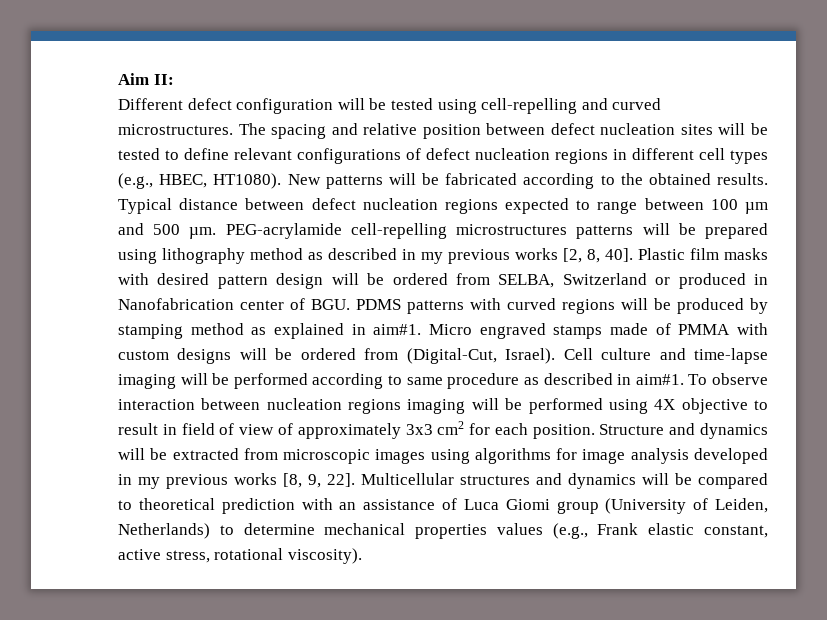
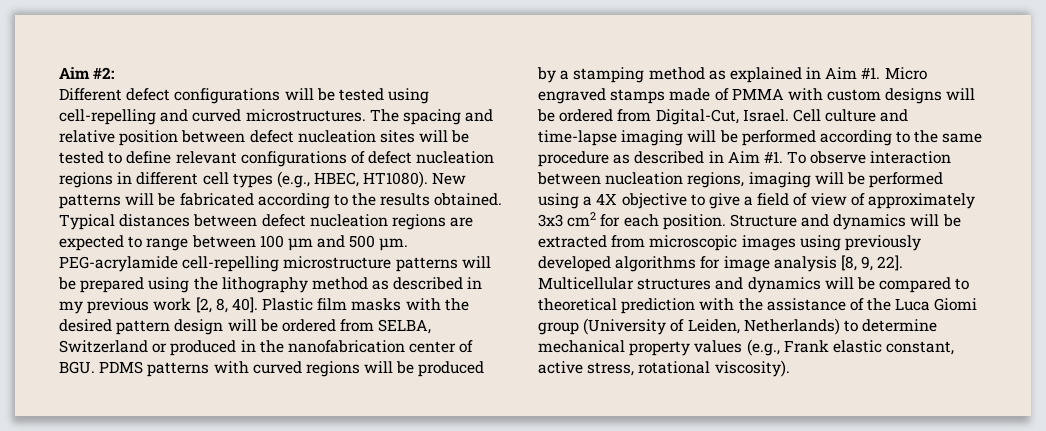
[118,73,174,85] Aim II: -> [59,67,115,79] Aim #2:
[236,98,334,114] configuration -> [174,88,281,104] configurations
[648,173,768,185] [118,198,239,214] obtained results. Typical distance -> [380,193,503,206] [59,214,191,230] results obtained. Typical distances
(498, 206) none -> [450,217,474,227] are
[456,224,568,235] microstructures -> [283,256,392,269] microstructure
(157, 256) none -> [193,277,218,290] the
[515,248,558,260] works -> [153,298,192,311] work
(149, 279) none -> [444,298,469,311] the
[118,298,234,310] Nanofabrication -> [259,340,405,353] the nanofabrication
(768, 306) none -> [560,70,570,80] a
[373,324,422,335] aim#1. -> [825,67,881,79] Aim #1.
[406,348,556,364] (Digital-Cut, Israel). -> [655,109,789,125] Digital-Cut, Israel.
(403, 380) none -> [914,130,939,143] the
[635,374,684,385] aim#1. -> [727,151,783,163] Aim #1.
[348,399,402,414] regions -> [687,172,745,188] regions,
(648, 406) none -> [583,196,593,206] a
[118,423,177,435] result in -> [708,193,754,209] give a
(470, 456) none -> [844,235,921,251] [538,256,611,272] previously developed
[693,448,768,464] [118,473,277,489] developed in my previous works -> (837, 264) none
[339,502,357,510] an -> [738,298,763,311] the
(457, 504) none -> [867,298,892,311] the
[415,524,488,539] properties -> [629,341,691,356] property

